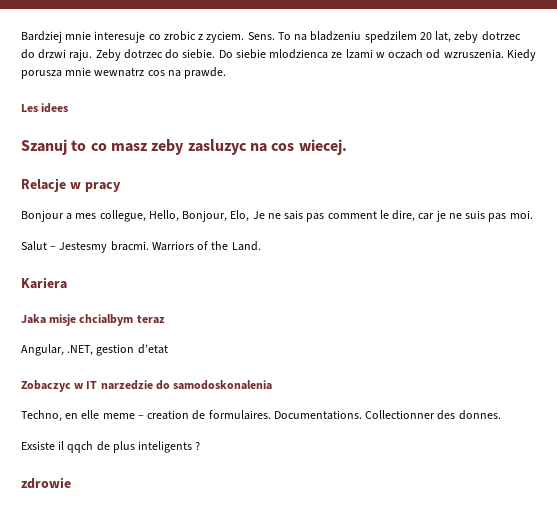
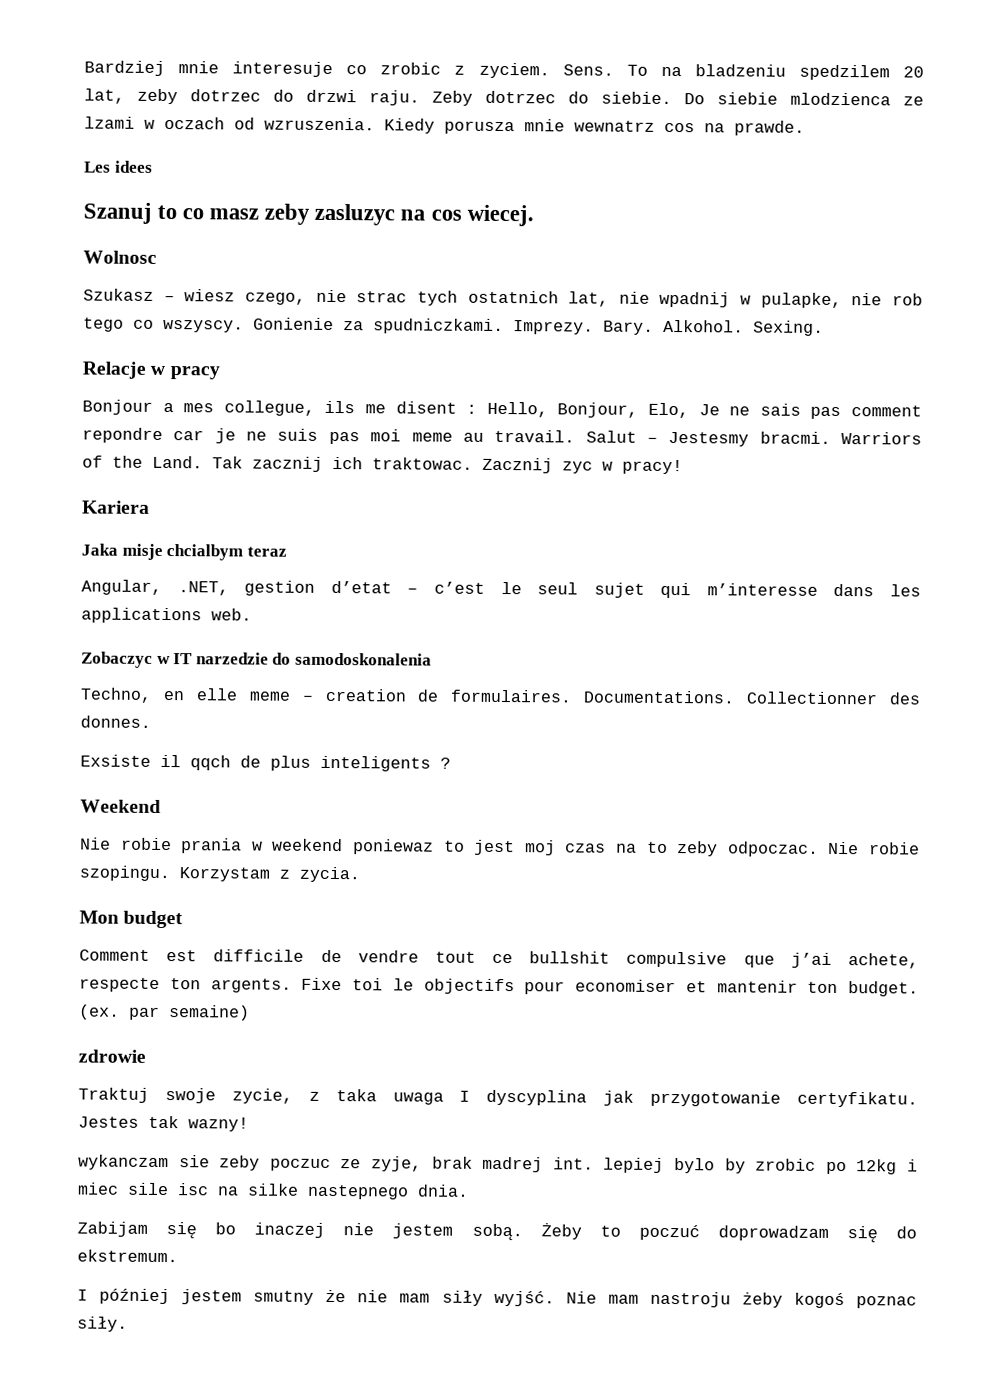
(347, 147) none -> [83,250,157,264] [83,288,923,309] [83,317,824,336] // Wolnosc // Szukasz – wiesz czego, nie strac tych ostatnich lat, nie wpadnij w pulapke, nie rob tego co wszyscy. Gonienie za spudniczkami. Imprezy. Bary. Alkohol. Sexing.
(146, 216) none -> [324,400,478,414] ils me disent :
[379,210,416,222] le dire, -> [82,427,163,443] repondre
[509,210,533,219] moi. // -> [370,429,576,443] moi meme au travail.
(261, 246) none -> [212,456,683,475] Tak zacznij ich traktowac. Zacznij zyc w pracy!
(168, 349) none -> [407,581,922,599] [81,607,252,624] – c’est le seul sujet qui m’interesse dans les applications web.
[21,477,71,489] zdrowie -> [80,799,161,813] [80,837,921,857] [79,865,360,883] [79,910,184,929] [79,949,919,969] [79,977,919,997] [79,1004,250,1021] [78,1049,146,1063] [78,1087,918,1108] [78,1115,249,1132] [78,1154,919,1175] [78,1182,469,1200] [77,1221,918,1243] [77,1249,178,1263] [77,1288,917,1309] [77,1316,128,1332] Weekend // Nie robie prania w weekend poniewaz to jest moj czas na to zeby odpoczac. Nie robie szopingu. Korzystam z zycia. // Mon budget // Comment est difficile de vendre tout ce bullshit compulsive que j’ai achete, respecte ton argents. Fixe toi le objectifs pour economiser et mantenir ton budget. (ex. par semaine) // zdrowie // Traktuj swoje zycie, z taka uwaga I dyscyplina jak przygotowanie certyfikatu. Jestes tak wazny! // wykanczam sie zeby poczuc ze zyje, brak madrej int. lepiej bylo by zrobic po 12kg i miec sile isc na silke nastepnego dnia. // Zabijam się bo inaczej nie jestem sobą. Żeby to poczuć doprowadzam się do ekstremum. // I później jestem smutny że nie mam siły wyjść. Nie mam nastroju żeby kogoś poznac siły.

